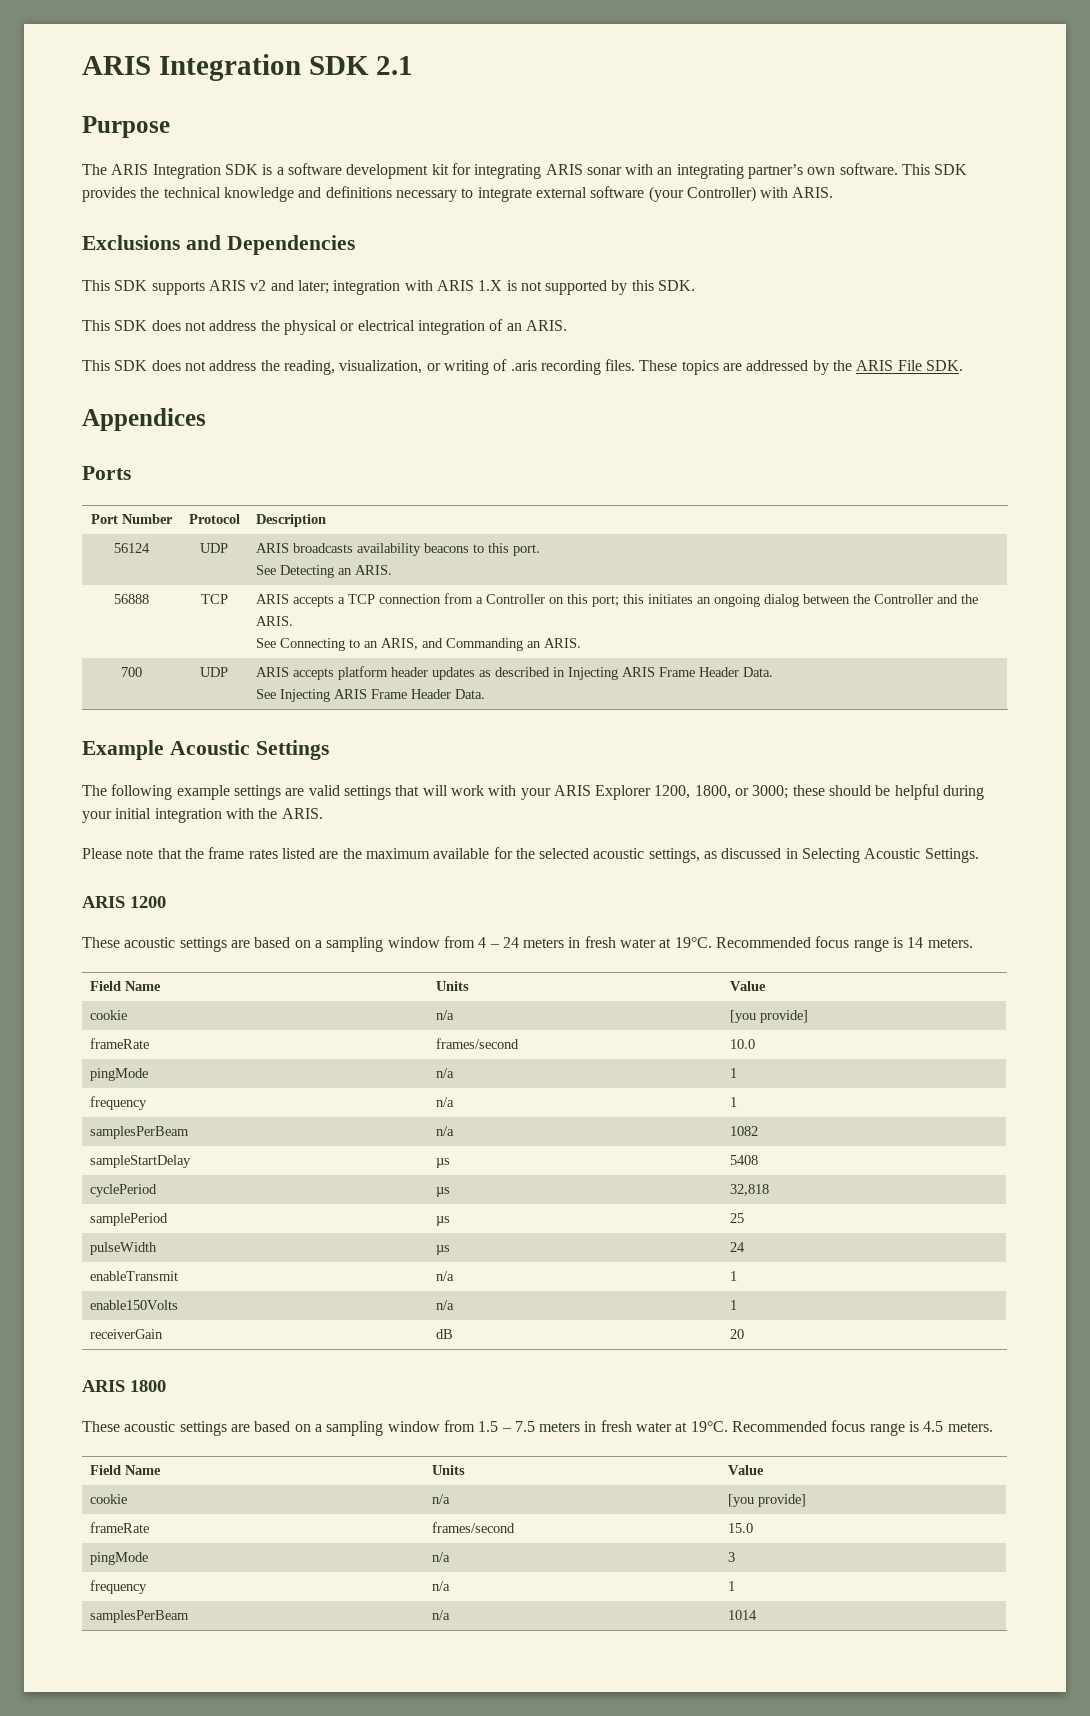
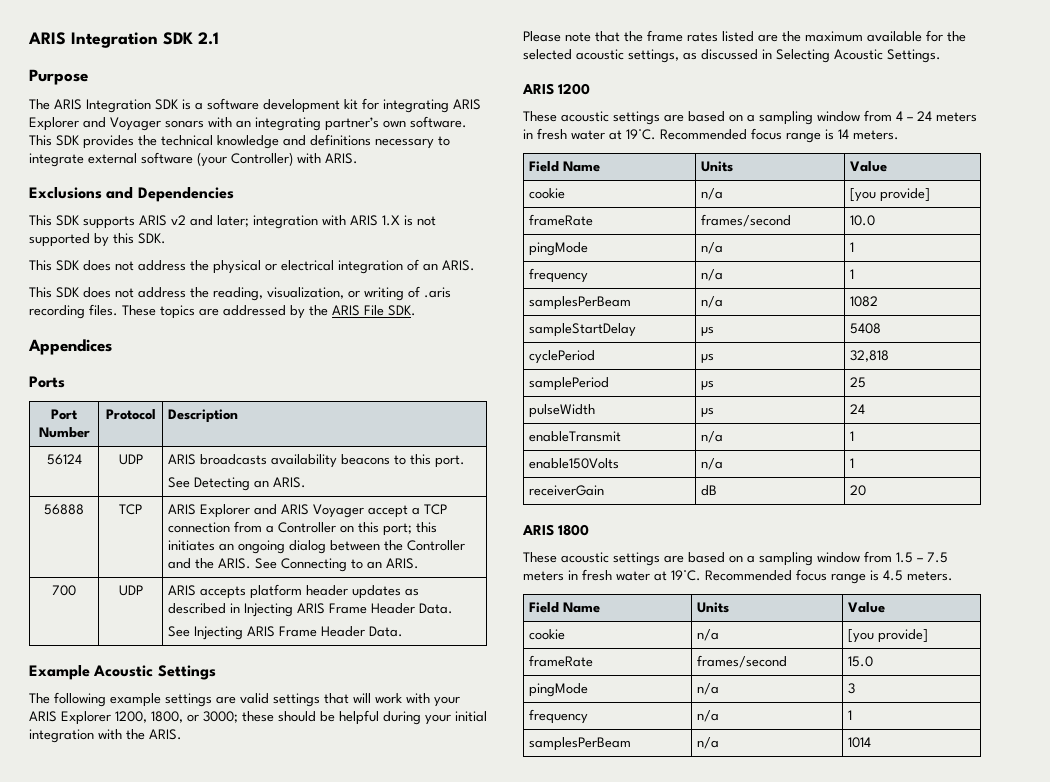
[586,167,622,175] sonar -> [29,117,204,131] Explorer and Voyager sonars
[293,595,335,607] accepts -> [200,504,409,518] Explorer and ARIS Voyager accept
(294, 621) // -> (252, 563) none
[381,638,542,651] ARIS, and Commanding an -> (383, 565) none

